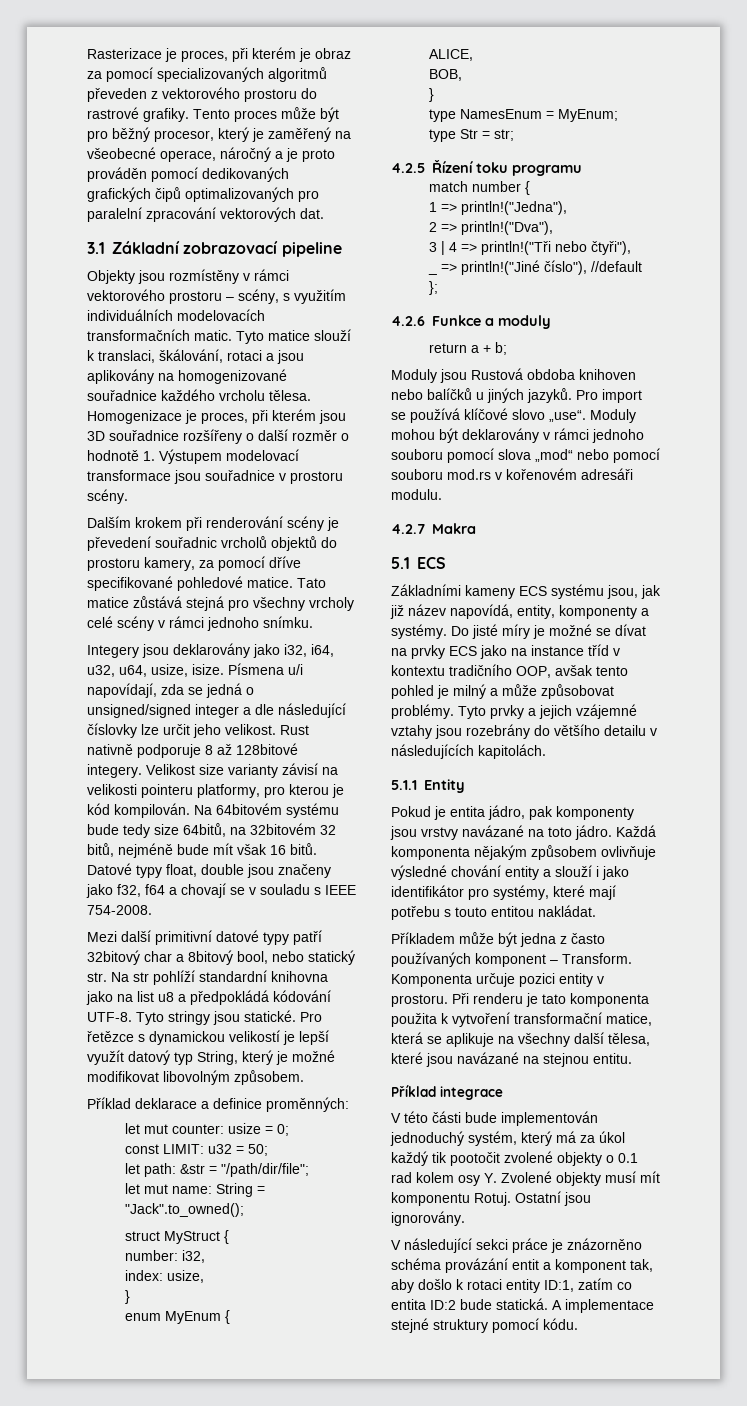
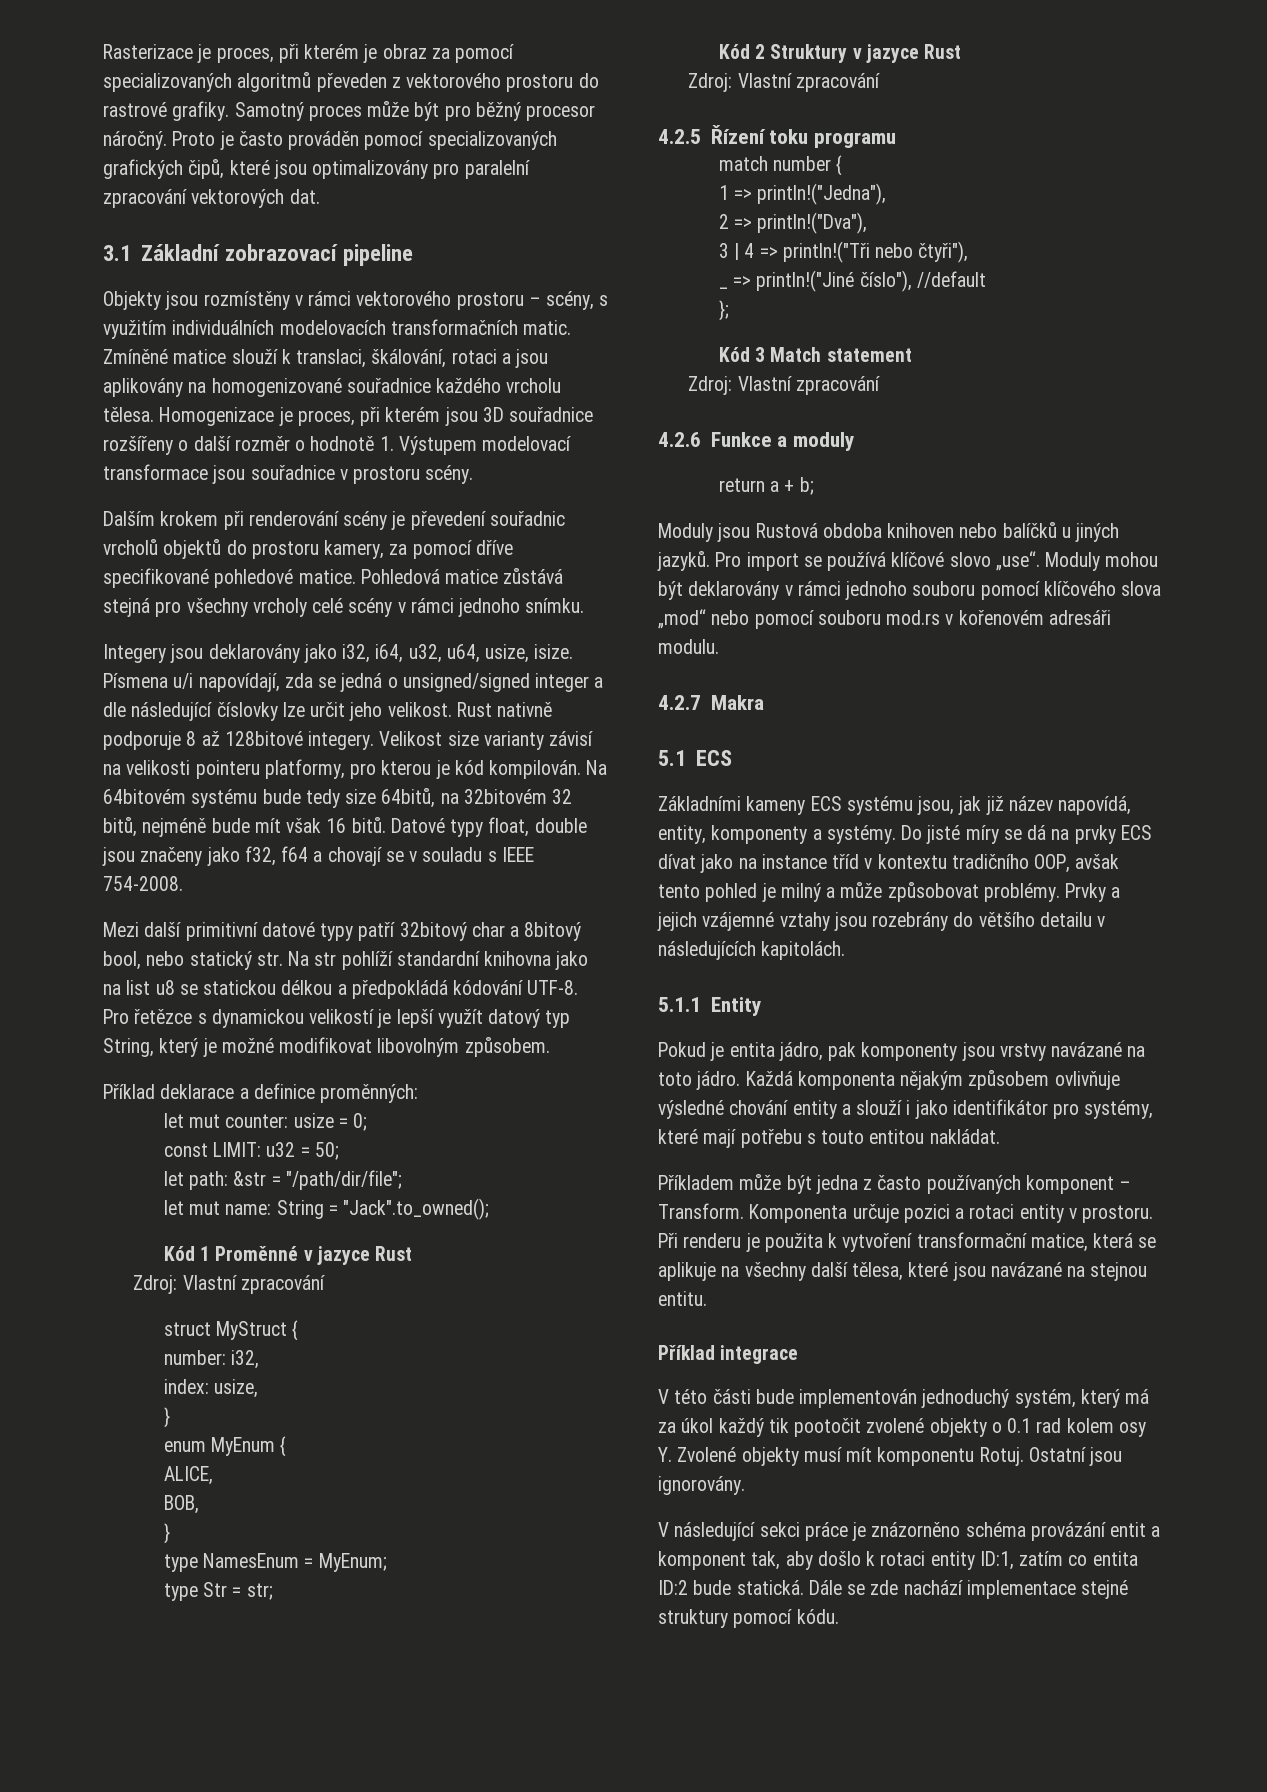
[193,109,230,119] Tento -> [234,102,304,121] Samotný
[154,127,351,142] [87,147,335,162] [87,167,289,182] [87,187,294,202] procesor, který je zaměřený na všeobecné operace, náročný a je proto prováděn pomocí dedikovaných grafických čipů optimalizovaných -> [526,105,596,121] [103,131,557,150] [103,159,429,179] procesor náročný. Proto je často prováděn pomocí specializovaných grafických čipů, které jsou optimalizovány
[236,331,264,344] Tyto -> [103,349,168,364] Zmíněné
[297,578,326,588] Tato -> [360,569,440,584] Pohledová
(174, 997) none -> [179,980,333,995] se statickou délkou
[136,1010,296,1025] Tyto stringy jsou statické. -> (579, 987) none
(244, 1210) none -> [163,1246,413,1265] [133,1275,325,1294] // Kód 1 Proměnné v jazyce Rust // Zdroj: Vlastní zpracování
(514, 135) none -> [718,44,962,63] [688,73,880,92] // Kód 2 Struktury v jazyce Rust // Zdroj: Vlastní zpracování
(438, 288) none -> [718,347,912,362] [688,376,880,395] // Kód 3 Match statement // Zdroj: Vlastní zpracování
(494, 455) none -> [1043,581,1116,596] klíčového
[533,624,646,639] je možné se dívat -> [1003,825,1047,840] se dá
(477, 651) none -> [658,854,696,869] dívat
[458,705,524,719] Tyto prvky -> [1065,883,1107,902] Prvky
(555, 980) none -> [955,1204,1015,1219] a rotaci
[542,993,649,1007] tato komponenta -> (760, 1242) none
[552,1300,562,1310] A -> [808,1580,963,1595] Dále se zde nachází

